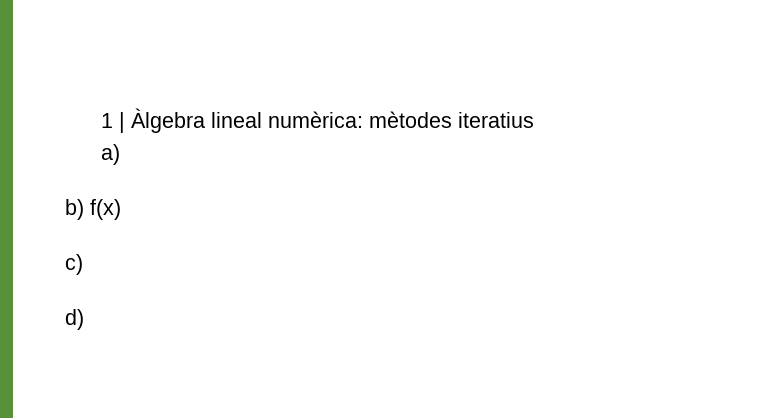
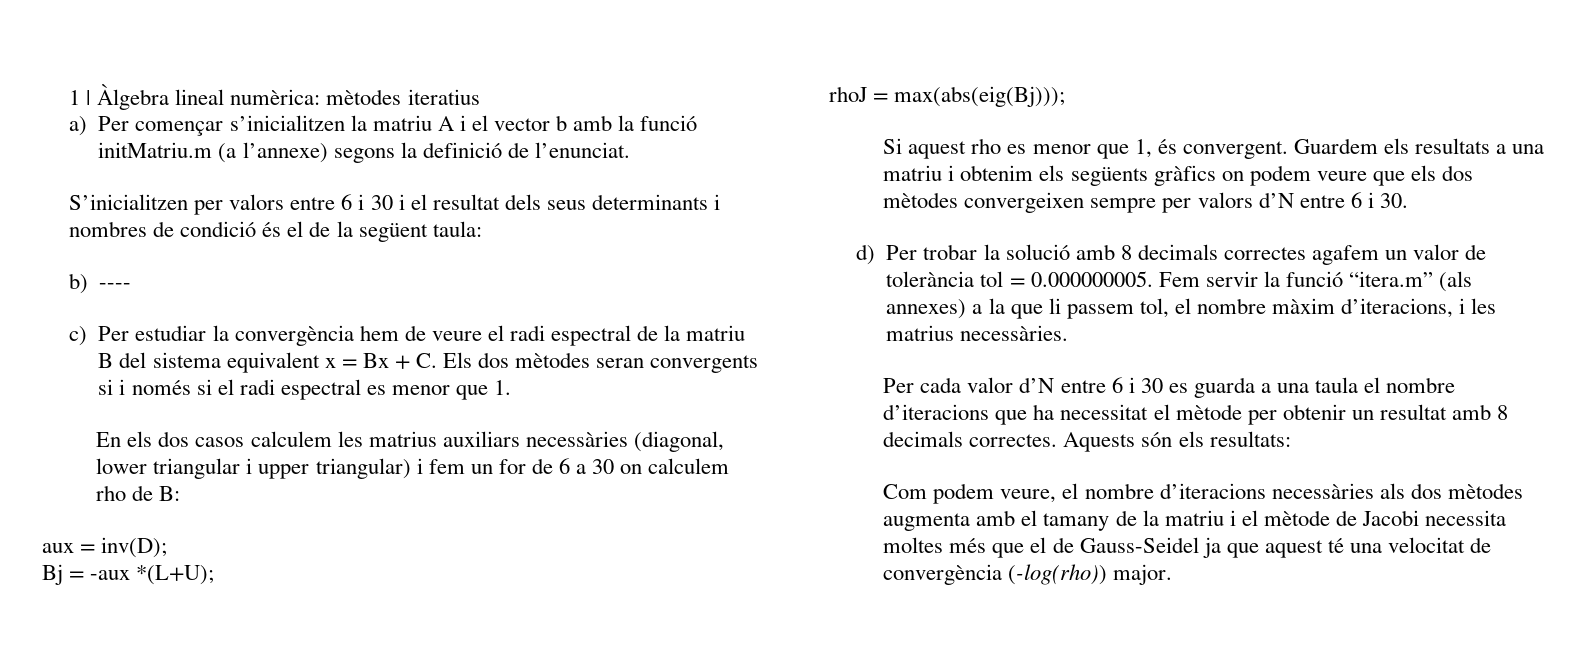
[65,199,121,220] [65,254,83,275] [65,309,84,330] // b) f(x) // c) // d) -> [98,115,698,136] [98,142,630,163] [69,194,721,215] [69,221,482,242] [69,273,132,294] [69,325,746,346] [98,352,759,373] [98,379,512,400] [96,431,724,452] [96,458,730,479] [96,485,181,501] [42,537,168,558] [42,564,215,585] [829,86,1066,107] [883,138,1545,159] [883,165,1474,186] [883,192,1408,213] [856,244,1487,265] [886,271,1473,292] [886,298,1497,319] [886,325,1069,341] [883,377,1456,398] [883,404,1509,425] [883,431,1291,452] [883,483,1523,504] [883,510,1507,531] [883,537,1492,558] [883,564,1173,585] Per començar s’inicialitzen la matriu A i el vector b amb la funció initMatriu.m (a l’annexe) segons la definició de l’enunciat. // S’inicialitzen per valors entre 6 i 30 i el resultat dels seus determinants i nombres de condició és el de la següent taula: // b) ---- // c) Per estudiar la convergència hem de veure el radi espectral de la matriu B del sistema equivalent x = Bx + C. Els dos mètodes seran convergents si i només si el radi espectral es menor que 1. // En els dos casos calculem les matrius auxiliars necessàries (diagonal, lower triangular i upper triangular) i fem un for de 6 a 30 on calculem rho de B: // aux = inv(D); // Bj = -aux *(L+U); // rhoJ = max(abs(eig(Bj))); // Si aquest rho es menor que 1, és convergent. Guardem els resultats a una matriu i obtenim els següents gràfics on podem veure que els dos mètodes convergeixen sempre per valors d’N entre 6 i 30. // d) Per trobar la solució amb 8 decimals correctes agafem un valor de tolerància tol = 0.000000005. Fem servir la funció “itera.m” (als annexes) a la que li passem tol, el nombre màxim d’iteracions, i les matrius necessàries. // Per cada valor d’N entre 6 i 30 es guarda a una taula el nombre d’iteracions que ha necessitat el mètode per obtenir un resultat amb 8 decimals correctes. Aquests són els resultats: // Com podem veure, el nombre d’iteracions necessàries als dos mètodes augmenta amb el tamany de la matriu i el mètode de Jacobi necessita moltes més que el de Gauss-Seidel ja que aquest té una velocitat de convergència (-log(rho)) major.

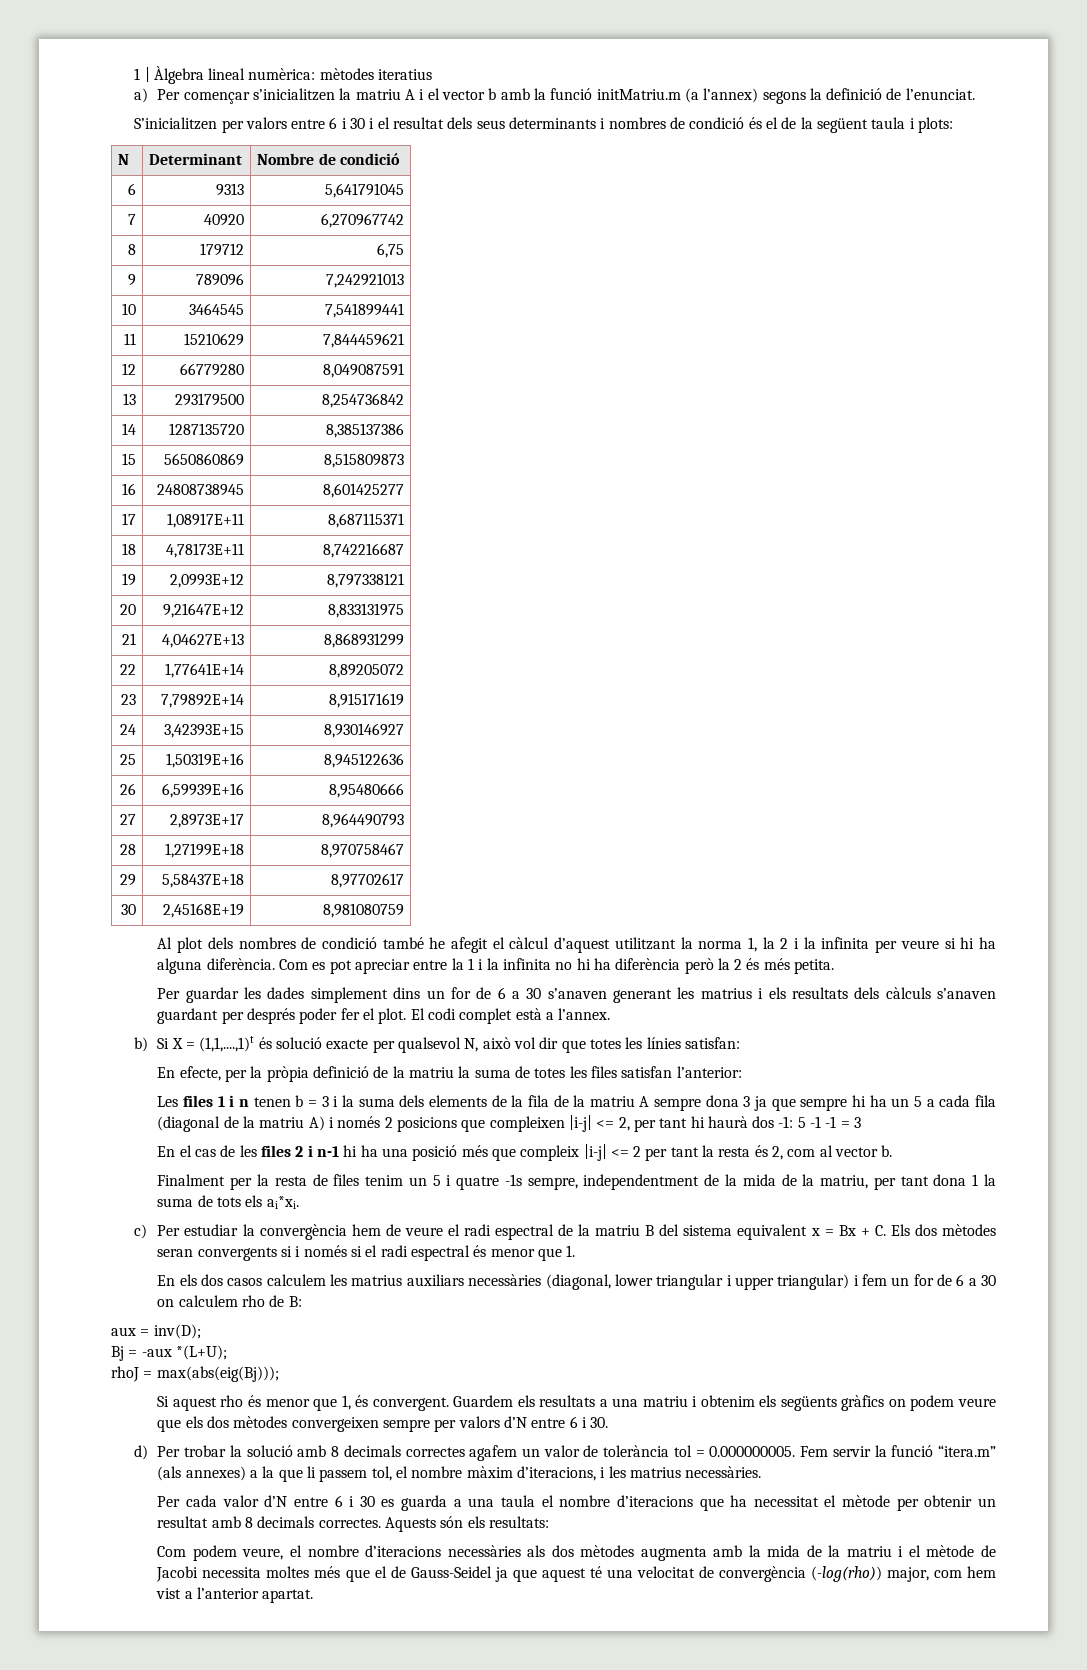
[242,142,328,163] l’annexe) -> [703,88,759,103] l’annex)
[432,221,482,237] [69,273,132,294] taula: // b) ---- -> [871,117,953,133] [118,154,130,165] [149,153,243,165] [257,153,400,165] [127,183,136,195] [215,183,244,196] [324,183,404,198] [127,214,136,225] [203,214,244,226] [320,213,404,228] [127,244,136,255] [199,243,244,256] [376,243,404,258] [127,274,136,286] [195,273,244,286] [325,273,404,288] [121,303,136,315] [188,303,244,315] [324,303,404,318] [123,333,136,345] [183,333,244,346] [322,333,404,348] [121,363,136,375] [179,363,244,376] [322,363,404,378] [122,393,136,405] [174,393,244,406] [321,393,404,408] [121,423,136,435] [168,423,244,435] [325,423,404,438] [121,453,136,465] [163,453,244,466] [323,453,404,468] [121,483,136,495] [156,484,244,496] [322,483,404,498] [121,513,136,525] [166,513,244,528] [327,513,404,528] [121,543,136,555] [165,543,244,558] [322,543,404,558] [121,573,136,586] [169,573,244,588] [326,573,404,588] [119,604,136,615] [162,603,244,618] [327,603,404,618] [121,633,136,645] [161,633,244,648] [323,633,404,648] [119,664,136,675] [164,663,244,678] [328,664,404,678] [120,694,136,705] [160,693,244,708] [328,693,404,708] [119,724,136,735] [163,723,244,738] [323,723,404,738] [119,754,136,765] [165,753,244,768] [323,753,404,768] [119,783,136,795] [161,783,244,798] [328,783,404,798] [119,814,136,825] [169,813,244,828] [321,813,404,828] [119,844,136,855] [164,843,244,858] [320,843,404,858] [119,874,136,886] [161,873,244,888] [330,873,404,888] [120,904,136,915] [162,903,244,918] [322,903,404,918] [157,937,996,953] [157,958,835,974] [157,987,996,1003] [157,1008,611,1024] [134,1036,740,1053] [157,1066,742,1082] [157,1095,997,1111] [157,1115,862,1132] [157,1144,893,1161] [157,1174,997,1190] [157,1195,299,1209] taula i plots: // N | Determinant | Nombre de condició // 6 | 9313 | 5,641791045 // 7 | 40920 | 6,270967742 // 8 | 179712 | 6,75 // 9 | 789096 | 7,242921013 // 10 | 3464545 | 7,541899441 // 11 | 15210629 | 7,844459621 // 12 | 66779280 | 8,049087591 // 13 | 293179500 | 8,254736842 // 14 | 1287135720 | 8,385137386 // 15 | 5650860869 | 8,515809873 // 16 | 24808738945 | 8,601425277 // 17 | 1,08917E+11 | 8,687115371 // 18 | 4,78173E+11 | 8,742216687 // 19 | 2,0993E+12 | 8,797338121 // 20 | 9,21647E+12 | 8,833131975 // 21 | 4,04627E+13 | 8,868931299 // 22 | 1,77641E+14 | 8,89205072 // 23 | 7,79892E+14 | 8,915171619 // 24 | 3,42393E+15 | 8,930146927 // 25 | 1,50319E+16 | 8,945122636 // 26 | 6,59939E+16 | 8,95480666 // 27 | 2,8973E+17 | 8,964490793 // 28 | 1,27199E+18 | 8,970758467 // 29 | 5,58437E+18 | 8,97702617 // 30 | 2,45168E+19 | 8,981080759 // Al plot dels nombres de condició també he afegit el càlcul d’aquest utilitzant la norma 1, la 2 i la infinita per veure si hi ha alguna diferència. Com es pot apreciar entre la 1 i la infinita no hi ha diferència però la 2 és més petita. // Per guardar les dades simplement dins un for de 6 a 30 s’anaven generant les matrius i els resultats dels càlculs s’anaven guardant per després poder fer el plot. El codi complet està a l’annex. // b) Si X = (1,1,....,1)t és solució exacte per qualsevol N, això vol dir que totes les línies satisfan: // En efecte, per la pròpia definició de la matriu la suma de totes les files satisfan l’anterior: // Les files 1 i n tenen b = 3 i la suma dels elements de la fila de la matriu A sempre dona 3 ja que sempre hi ha un 5 a cada fila (diagonal de la matriu A) i només 2 posicions que compleixen |i-j| <= 2, per tant hi haurà dos -1: 5 -1 -1 = 3 // En el cas de les files 2 i n-1 hi ha una posició més que compleix |i-j| <= 2 per tant la resta és 2, com al vector b. // Finalment per la resta de files tenim un 5 i quatre -1s sempre, independentment de la mida de la matriu, per tant dona 1 la suma de tots els ai*xi.
[366,385,386,395] es -> [473,1245,487,1257] és
[1007,144,1027,154] es -> [247,1395,261,1407] és
[1021,510,1110,531] el tamany -> [748,1545,801,1557] la mida
[1113,564,1173,585] major. -> [886,1566,997,1582] [156,1587,314,1603] major, com hem vist a l’anterior apartat.

